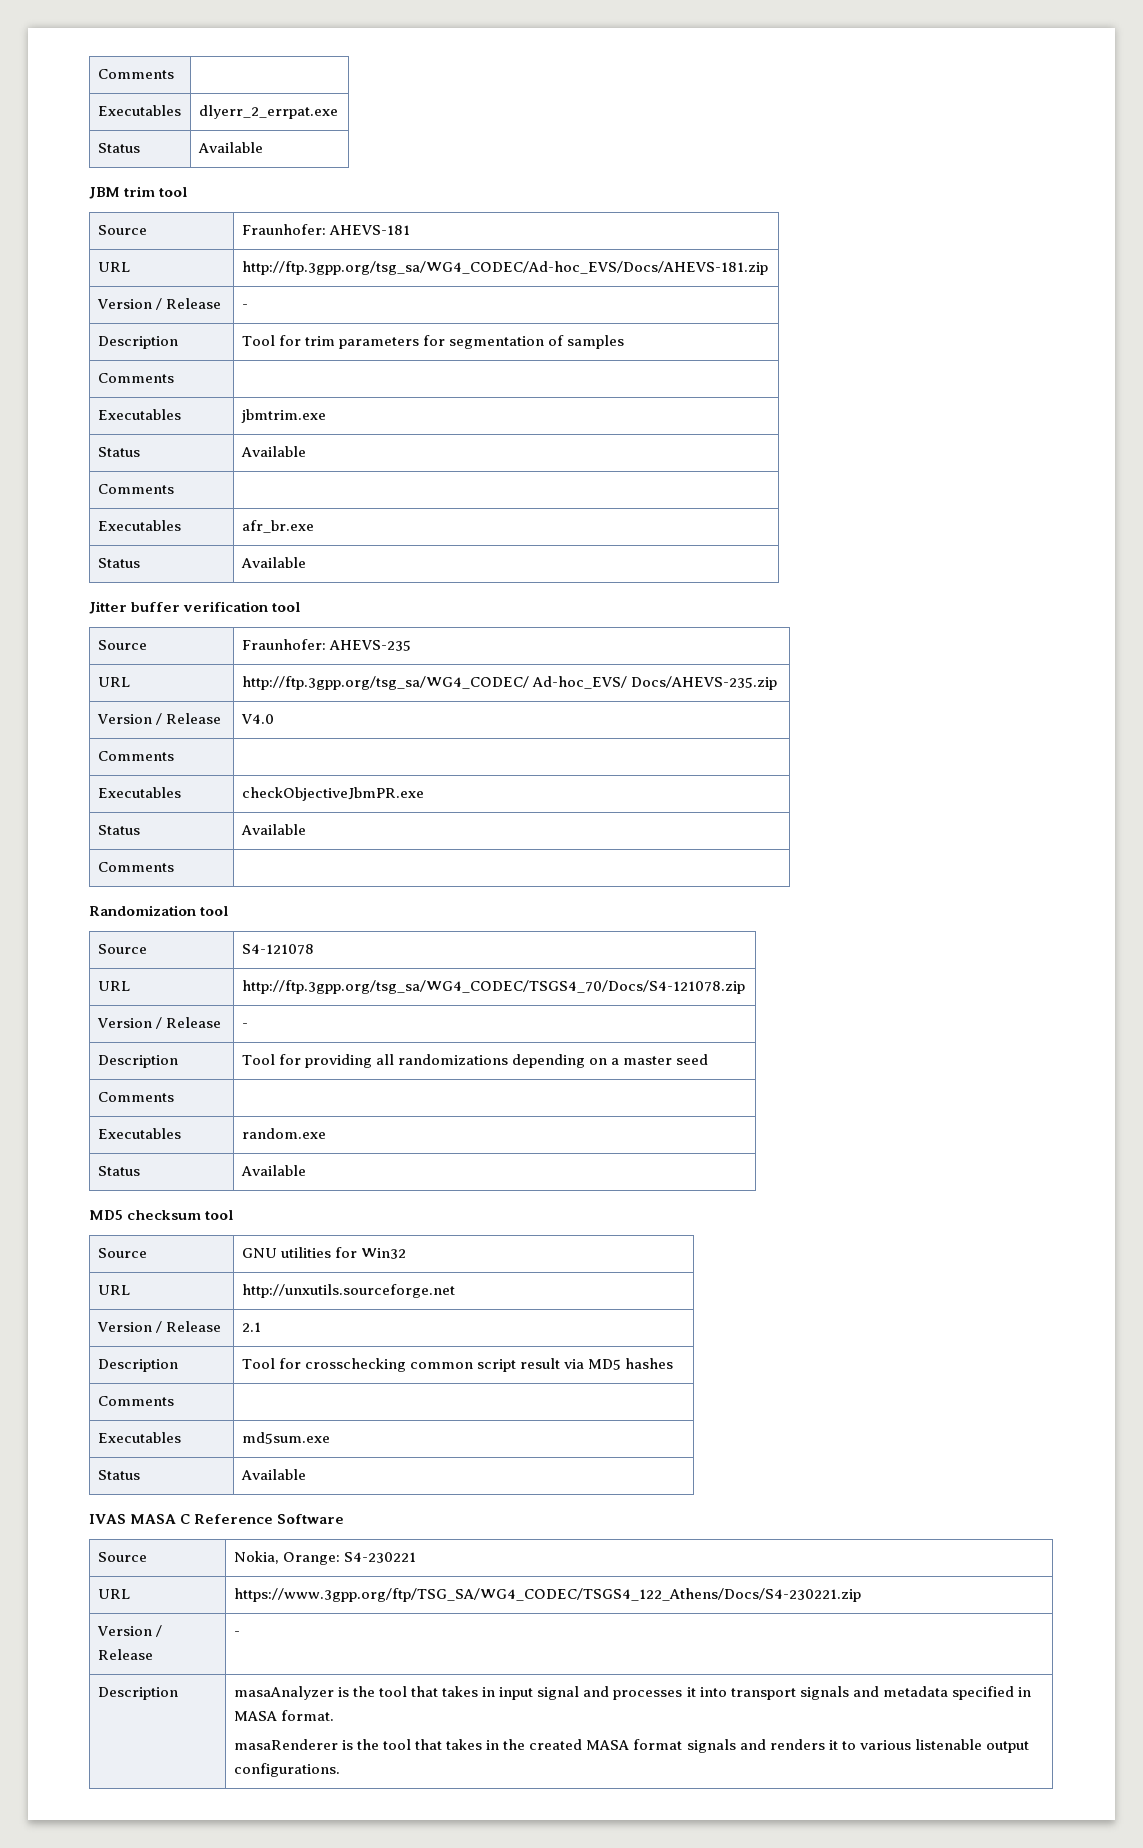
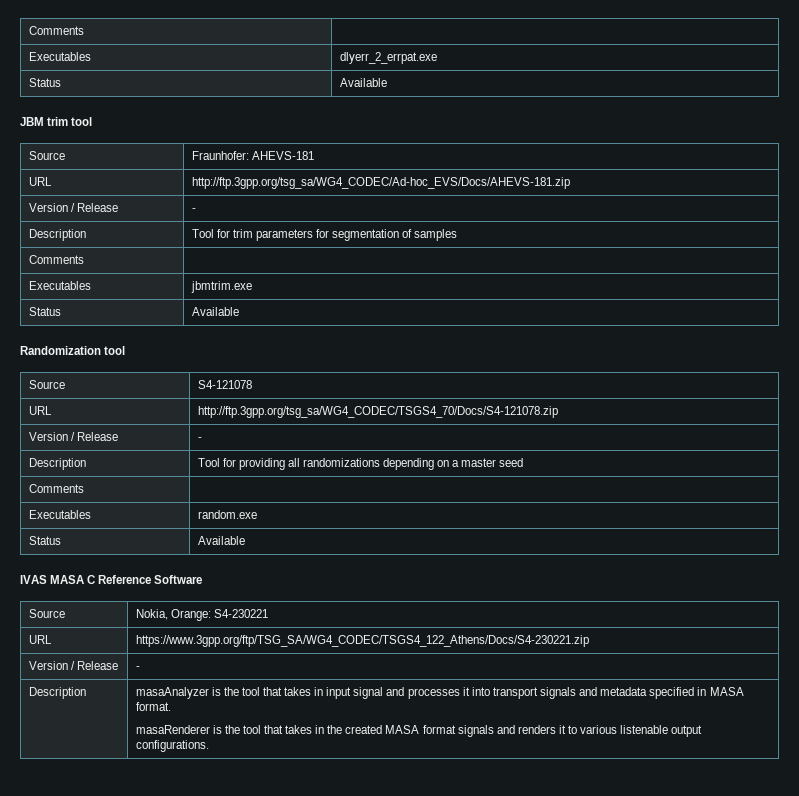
[97,484,174,494] [97,520,181,531] [241,520,314,533] [97,558,140,568] [240,557,306,568] [89,601,301,614] [97,640,147,650] [241,639,412,651] [97,677,130,687] [241,676,778,690] [96,713,222,725] [240,714,274,724] [97,751,174,761] [97,787,181,798] [241,787,424,801] [97,825,140,835] [240,824,306,835] [97,862,174,872] // Comments | // Executables | afr_br.exe // Status | Available // Jitter buffer verification tool // Source | Fraunhofer: AHEVS-235 // URL | http://ftp.3gpp.org/tsg_sa/WG4_CODEC/ Ad-hoc_EVS/ Docs/AHEVS-235.zip // Version / Release | V4.0 // Comments | // Executables | checkObjectiveJbmPR.exe // Status | Available // Comments | -> (239, 311) none
[89,1210,234,1220] [97,1248,147,1258] [241,1247,407,1259] [97,1285,130,1295] [241,1284,455,1298] [96,1321,222,1333] [241,1322,261,1332] [97,1359,178,1372] [241,1358,674,1372] [97,1396,174,1406] [97,1432,181,1443] [241,1432,330,1444] [97,1470,140,1480] [240,1469,306,1480] // MD5 checksum tool // Source | GNU utilities for Win32 // URL | http://unxutils.sourceforge.net // Version / Release | 2.1 // Description | Tool for crosschecking common script result via MD5 hashes // Comments | // Executables | md5sum.exe // Status | Available -> (245, 540) none

